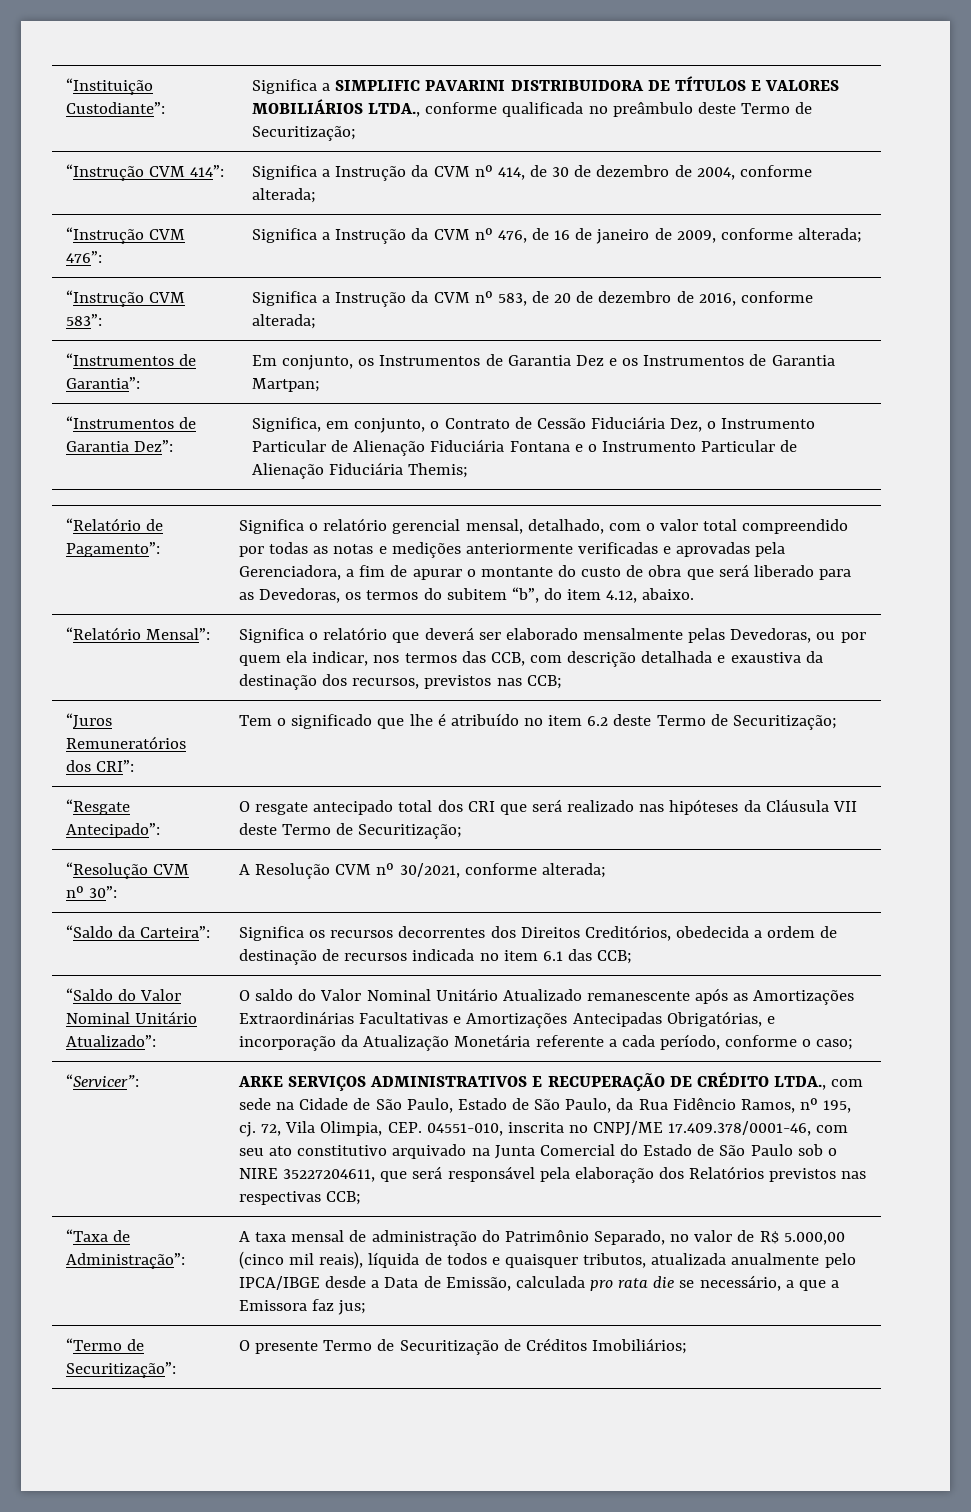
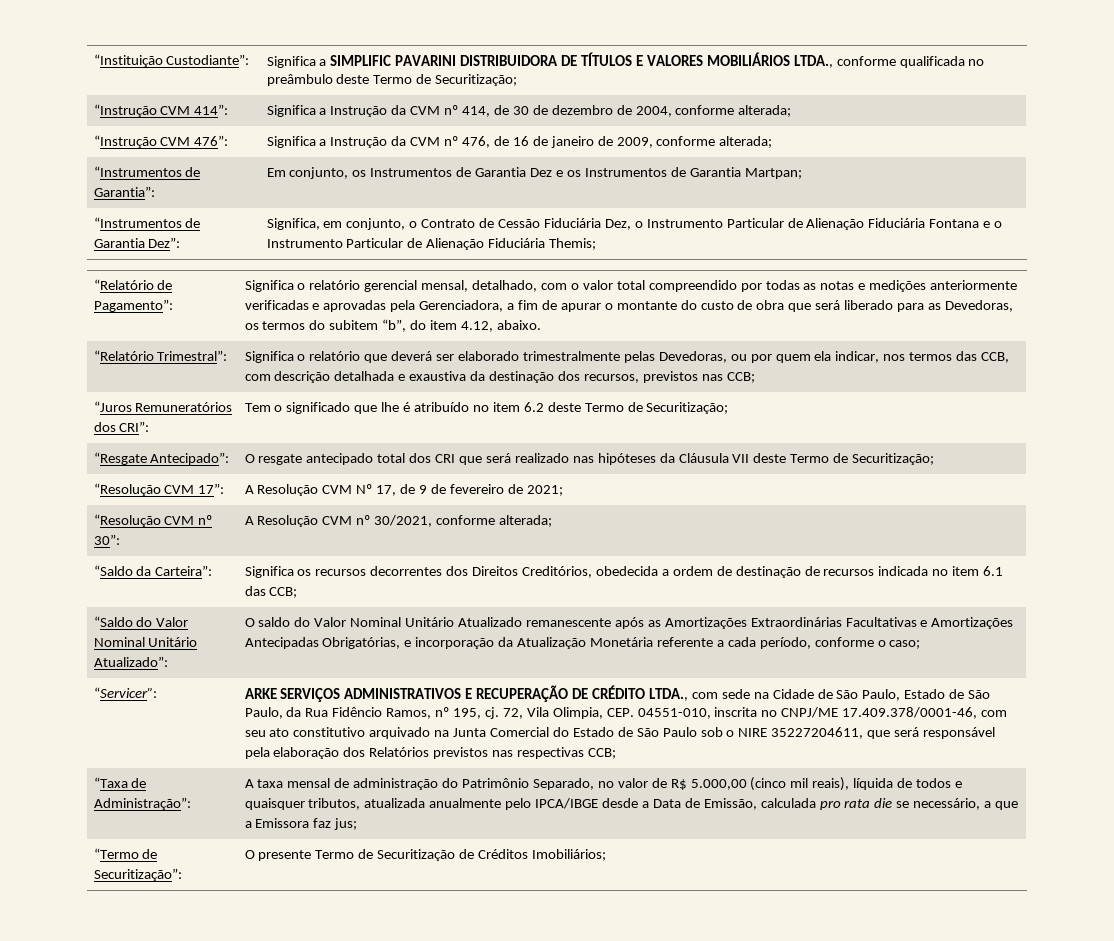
[66,290,186,307] [66,314,103,326] [252,291,813,307] [252,314,317,329] // “Instrução CVM 583”: | Significa a Instrução da CVM nº 583, de 20 de dezembro de 2016, conforme alterada; -> (773, 142) none
[146,628,211,640] Mensal”: -> [157,350,228,361] Trimestral”:
[582,628,683,640] mensalmente -> [522,351,620,361] trimestralmente
(463, 831) none -> [93,483,225,496] [244,484,563,496] // “Resolução CVM 17”: | A Resolução CVM Nº 17, de 9 de fevereiro de 2021;

